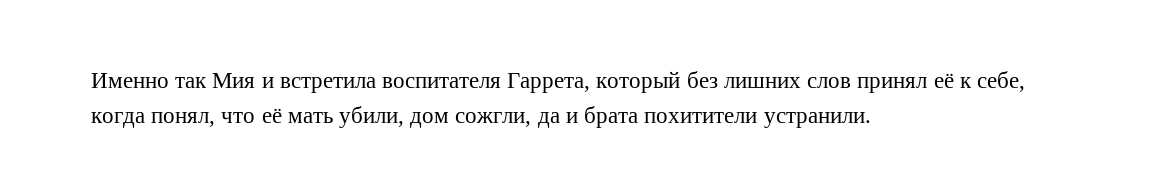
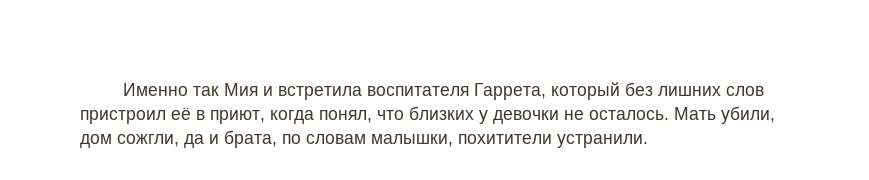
[857,71,1025,93] [91,108,333,128] принял её к себе, когда понял, что её мать -> [80,106,716,124] пристроил её в приют, когда понял, что близких у девочки не осталось. Мать
[584,106,639,128] брата -> [224,130,453,148] брата, по словам малышки,

